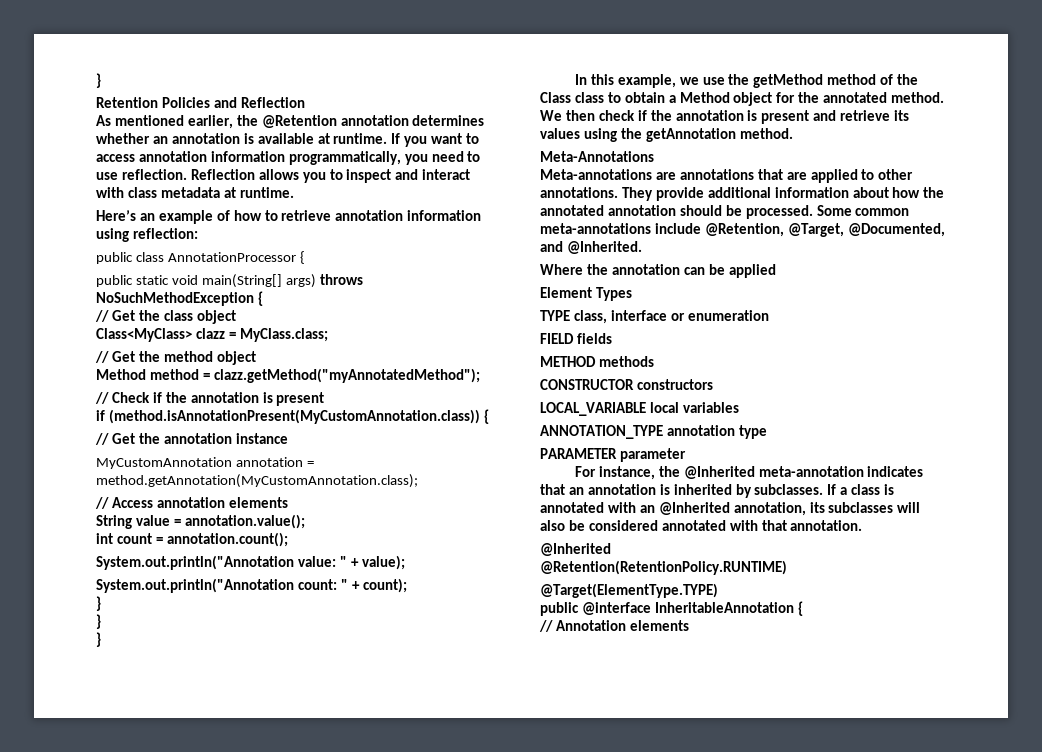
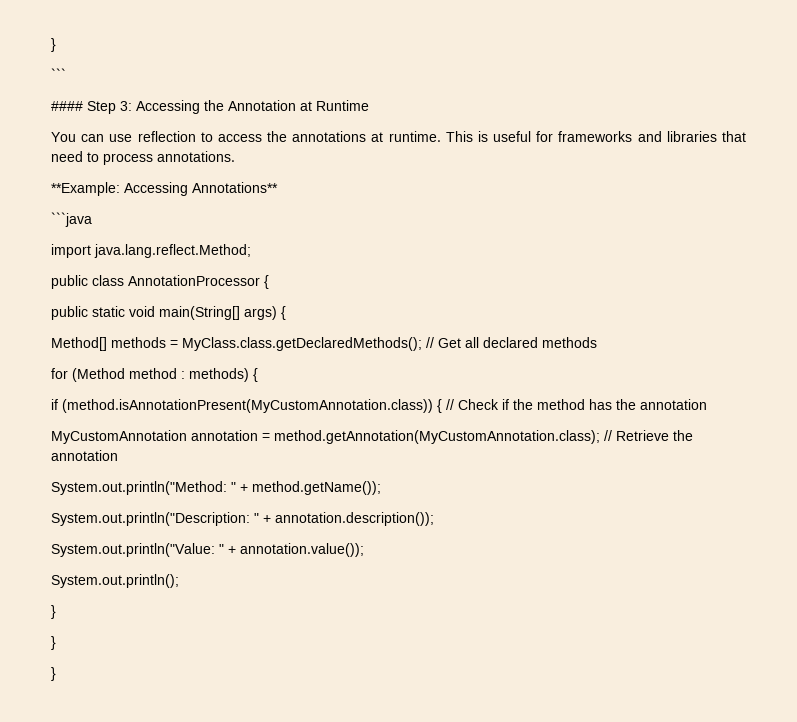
[96,73,101,88] [96,97,305,108] [96,115,485,129] [96,133,480,147] [96,151,481,165] [96,169,471,183] [96,187,294,198] [96,210,482,224] [96,228,198,242] } // Retention Policies and Reflection // As mentioned earlier, the @Retention annotation determines whether an annotation is available at runtime. If you want to access annotation information programmatically, you need to use reflection. Reflection allows you to inspect and interact with class metadata at runtime. // Here’s an example of how to retrieve annotation information using reflection: -> [51,38,56,52] [51,68,66,80] [51,100,369,114] [51,131,746,142] [51,151,235,165] [51,182,278,196] [51,212,92,227] [51,244,251,258] } // ``` // #### Step 3: Accessing the Annotation at Runtime // You can use reflection to access the annotations at runtime. This is useful for frameworks and libraries that need to process annotations. // **Example: Accessing Annotations** // ```java // import java.lang.reflect.Method;
[319,274,363,285] [96,291,263,306] [95,310,236,324] [96,328,328,342] [95,351,256,365] [96,368,480,383] [95,392,325,406] [96,409,489,424] [95,433,288,445] throws NoSuchMethodException { // // Get the class object // Class<MyClass> clazz = MyClass.class; // // Get the method object // Method method = clazz.getMethod("myAnnotatedMethod"); // // Check if the annotation is present // if (method.isAnnotationPresent(MyCustomAnnotation.class)) { // // Get the annotation instance -> [281,306,286,320] [51,337,597,351] [51,368,258,382] [51,399,707,413] { // Method[] methods = MyClass.class.getDeclaredMethods(); // Get all declared methods // for (Method method : methods) { // if (method.isAnnotationPresent(MyCustomAnnotation.class)) { // Check if the method has the annotation
[95,497,288,509] [96,514,305,529] [96,532,288,547] [96,555,405,570] [96,578,407,593] [96,596,101,611] [96,614,101,629] [96,632,101,647] [574,74,919,88] [540,92,945,106] [540,110,910,124] [540,128,793,142] [540,151,654,162] [540,169,914,183] [540,187,945,201] [540,205,910,219] [540,223,945,237] [540,241,642,254] [540,264,776,278] [540,287,632,301] [540,310,769,324] [540,333,612,344] [540,356,654,367] [540,379,713,390] [540,402,739,416] [540,425,767,439] [540,448,686,462] [574,466,924,480] [540,484,895,498] [540,502,921,516] [540,520,863,531] [540,543,611,556] [540,560,787,575] [540,583,718,598] [540,601,803,616] [539,620,689,632] // // Access annotation elements // String value = annotation.value(); // int count = annotation.count(); // System.out.println("Annotation value: " + value); // System.out.println("Annotation count: " + count); // } // } // } // In this example, we use the getMethod method of the Class class to obtain a Method object for the annotated method. We then check if the annotation is present and retrieve its values using the getAnnotation method. // Meta-Annotations // Meta-annotations are annotations that are applied to other annotations. They provide additional information about how the annotated annotation should be processed. Some common meta-annotations include @Retention, @Target, @Documented, and @Inherited. // Where the annotation can be applied // Element Types // TYPE class, interface or enumeration // FIELD fields // METHOD methods // CONSTRUCTOR constructors // LOCAL_VARIABLE local variables // ANNOTATION_TYPE annotation type // PARAMETER parameter // For instance, the @Inherited meta-annotation indicates that an annotation is inherited by subclasses. If a class is annotated with an @Inherited annotation, its subclasses will also be considered annotated with that annotation. // @Inherited // @Retention(RetentionPolicy.RUNTIME) // @Target(ElementType.TYPE) // public @interface InheritableAnnotation { // // Annotation elements -> [604,430,693,441] [51,450,118,461] [51,481,381,495] [51,512,434,526] [51,543,364,557] [51,574,179,588] [51,605,56,619] [51,636,56,650] [51,667,56,681] // Retrieve the annotation // System.out.println("Method: " + method.getName()); // System.out.println("Description: " + annotation.description()); // System.out.println("Value: " + annotation.value()); // System.out.println(); // } // } // }

